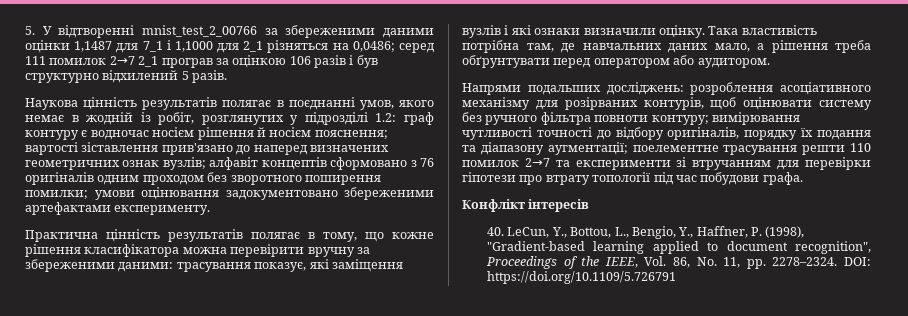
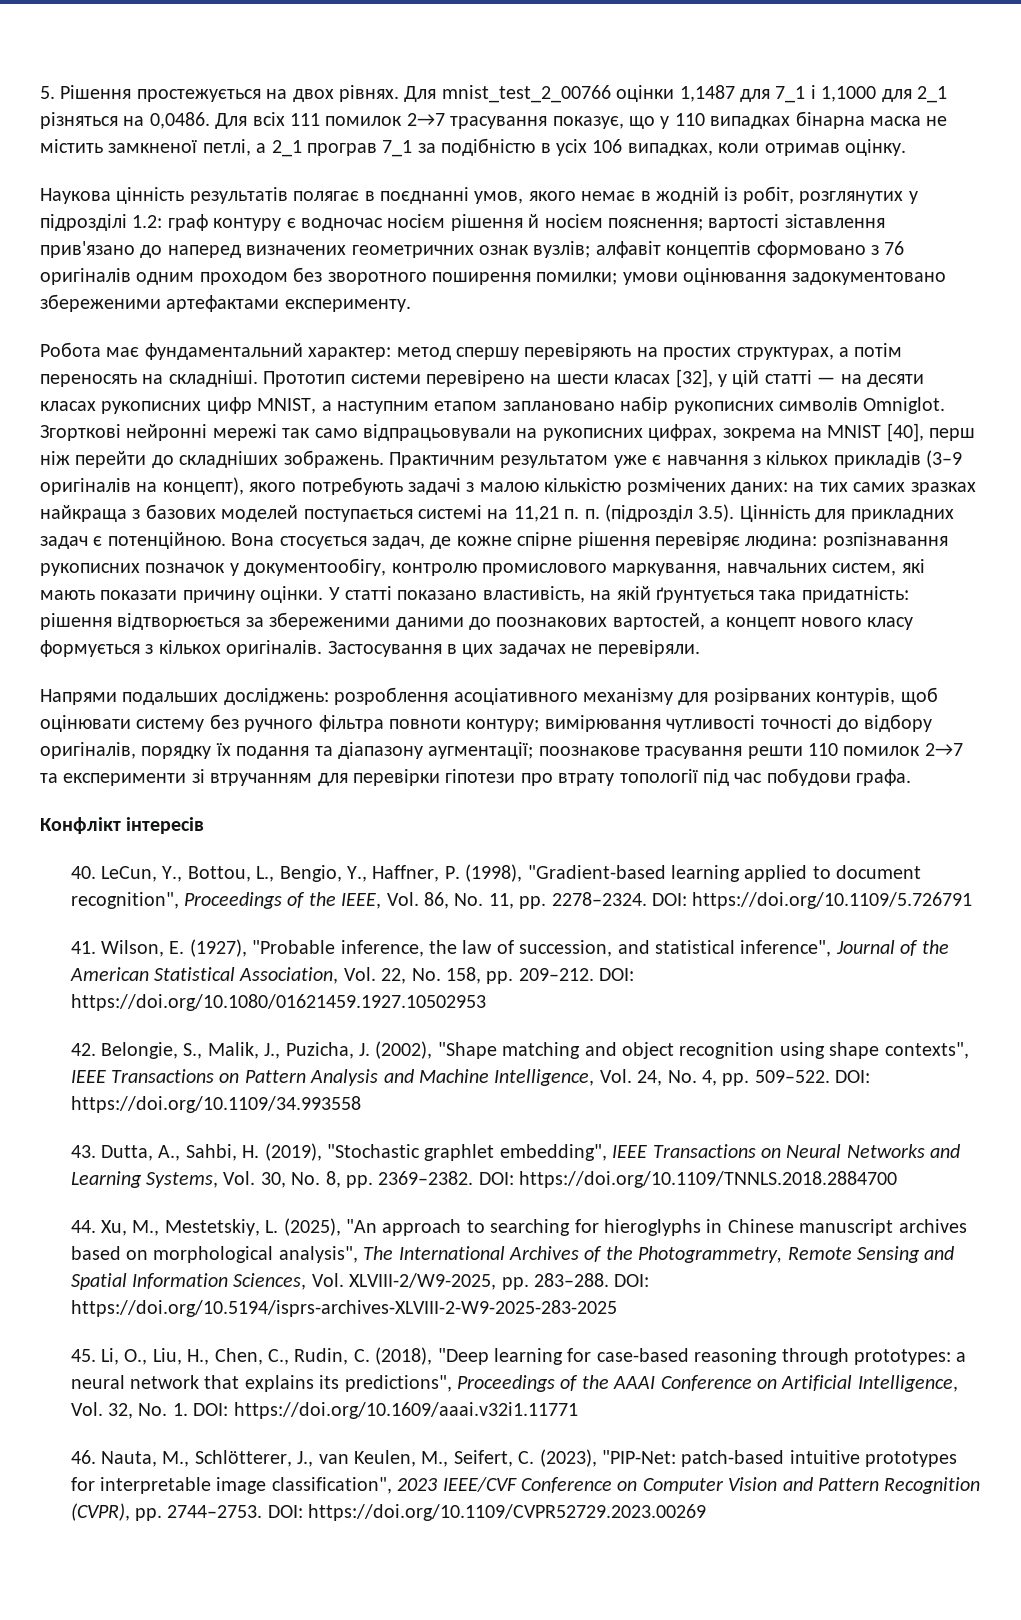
[42,25,434,38] У відтворенні mnist_test_2_00766 за збереженими даними -> [60,85,611,103] Рішення простежується на двох рівнях. Для mnist_test_2_00766
[352,41,436,53] [25,55,378,68] [25,70,228,83] 0,0486; серед 111 помилок 2→7 2_1 програв за оцінкою 106 разів і був структурно відхилений 5 разів. -> [149,111,948,129] [40,138,906,157] 0,0486. Для всіх 111 помилок 2→7 трасування показує, що у 110 випадках бінарна маска не містить замкненої петлі, а 2_1 програв 7_1 за подібністю в усіх 106 випадках, коли отримав оцінку.
[25,229,434,242] [25,244,370,257] [25,259,403,272] [462,25,817,38] [462,40,871,53] [462,55,770,68] Практична цінність результатів полягає в тому, що кожне рішення класифікатора можна перевірити вручну за збереженими даними: трасування показує, які заміщення вузлів і які ознаки визначили оцінку. Така властивість потрібна там, де навчальних даних мало, а рішення треба обґрунтувати перед оператором або аудитором. -> [40,342,903,360] [40,369,924,388] [40,396,946,414] [40,423,976,442] [40,450,963,468] [40,477,976,495] [40,504,954,522] [40,532,948,549] [40,558,925,576] [40,586,909,603] [40,612,914,630] [40,640,700,657] Робота має фундаментальний характер: метод спершу перевіряють на простих структурах, а потім переносять на складніші. Прототип системи перевірено на шести класах [32], у цій статті — на десяти класах рукописних цифр MNIST, а наступним етапом заплановано набір рукописних символів Omniglot. Згорткові нейронні мережі так само відпрацьовували на рукописних цифрах, зокрема на MNIST [40], перш ніж перейти до складніших зображень. Практичним результатом уже є навчання з кількох прикладів (3–9 оригіналів на концепт), якого потребують задачі з малою кількістю розмічених даних: на тих самих зразках найкраща з базових моделей поступається системі на 11,21 п. п. (підрозділ 3.5). Цінність для прикладних задач є потенційною. Вона стосується задач, де кожне спірне рішення перевіряє людина: розпізнавання рукописних позначок у документообігу, контролю промислового маркування, навчальних систем, які мають показати причину оцінки. У статті показано властивість, на якій ґрунтується така придатність: рішення відтворюється за збереженими даними до поознакових вартостей, а концепт нового класу формується з кількох оригіналів. Застосування в цих задачах не перевіряли.
[632,145,719,152] поелементне -> [538,746,640,756] поознакове
(676, 277) none -> [70,939,949,957] [69,967,635,984] [70,994,486,1011] [70,1041,969,1059] [70,1069,871,1086] [70,1096,361,1113] [70,1143,961,1161] [70,1171,898,1188] [70,1218,967,1236] [70,1246,955,1263] [70,1273,650,1290] [70,1300,617,1317] [70,1347,967,1365] [70,1375,958,1392] [70,1402,578,1419] [70,1449,958,1467] [70,1477,981,1494] [70,1503,707,1521] // 41. Wilson, E. (1927), "Probable inference, the law of succession, and statistical inference", Journal of the American Statistical Association, Vol. 22, No. 158, pp. 209–212. DOI: https://doi.org/10.1080/01621459.1927.10502953 // 42. Belongie, S., Malik, J., Puzicha, J. (2002), "Shape matching and object recognition using shape contexts", IEEE Transactions on Pattern Analysis and Machine Intelligence, Vol. 24, No. 4, pp. 509–522. DOI: https://doi.org/10.1109/34.993558 // 43. Dutta, A., Sahbi, H. (2019), "Stochastic graphlet embedding", IEEE Transactions on Neural Networks and Learning Systems, Vol. 30, No. 8, pp. 2369–2382. DOI: https://doi.org/10.1109/TNNLS.2018.2884700 // 44. Xu, M., Mestetskiy, L. (2025), "An approach to searching for hieroglyphs in Chinese manuscript archives based on morphological analysis", The International Archives of the Photogrammetry, Remote Sensing and Spatial Information Sciences, Vol. XLVIII-2/W9-2025, pp. 283–288. DOI: https://doi.org/10.5194/isprs-archives-XLVIII-2-W9-2025-283-2025 // 45. Li, O., Liu, H., Chen, C., Rudin, C. (2018), "Deep learning for case-based reasoning through prototypes: a neural network that explains its predictions", Proceedings of the AAAI Conference on Artificial Intelligence, Vol. 32, No. 1. DOI: https://doi.org/10.1609/aaai.v32i1.11771 // 46. Nauta, M., Schlötterer, J., van Keulen, M., Seifert, C. (2023), "PIP-Net: patch-based intuitive prototypes for interpretable image classification", 2023 IEEE/CVF Conference on Computer Vision and Pattern Recognition (CVPR), pp. 2744–2753. DOI: https://doi.org/10.1109/CVPR52729.2023.00269

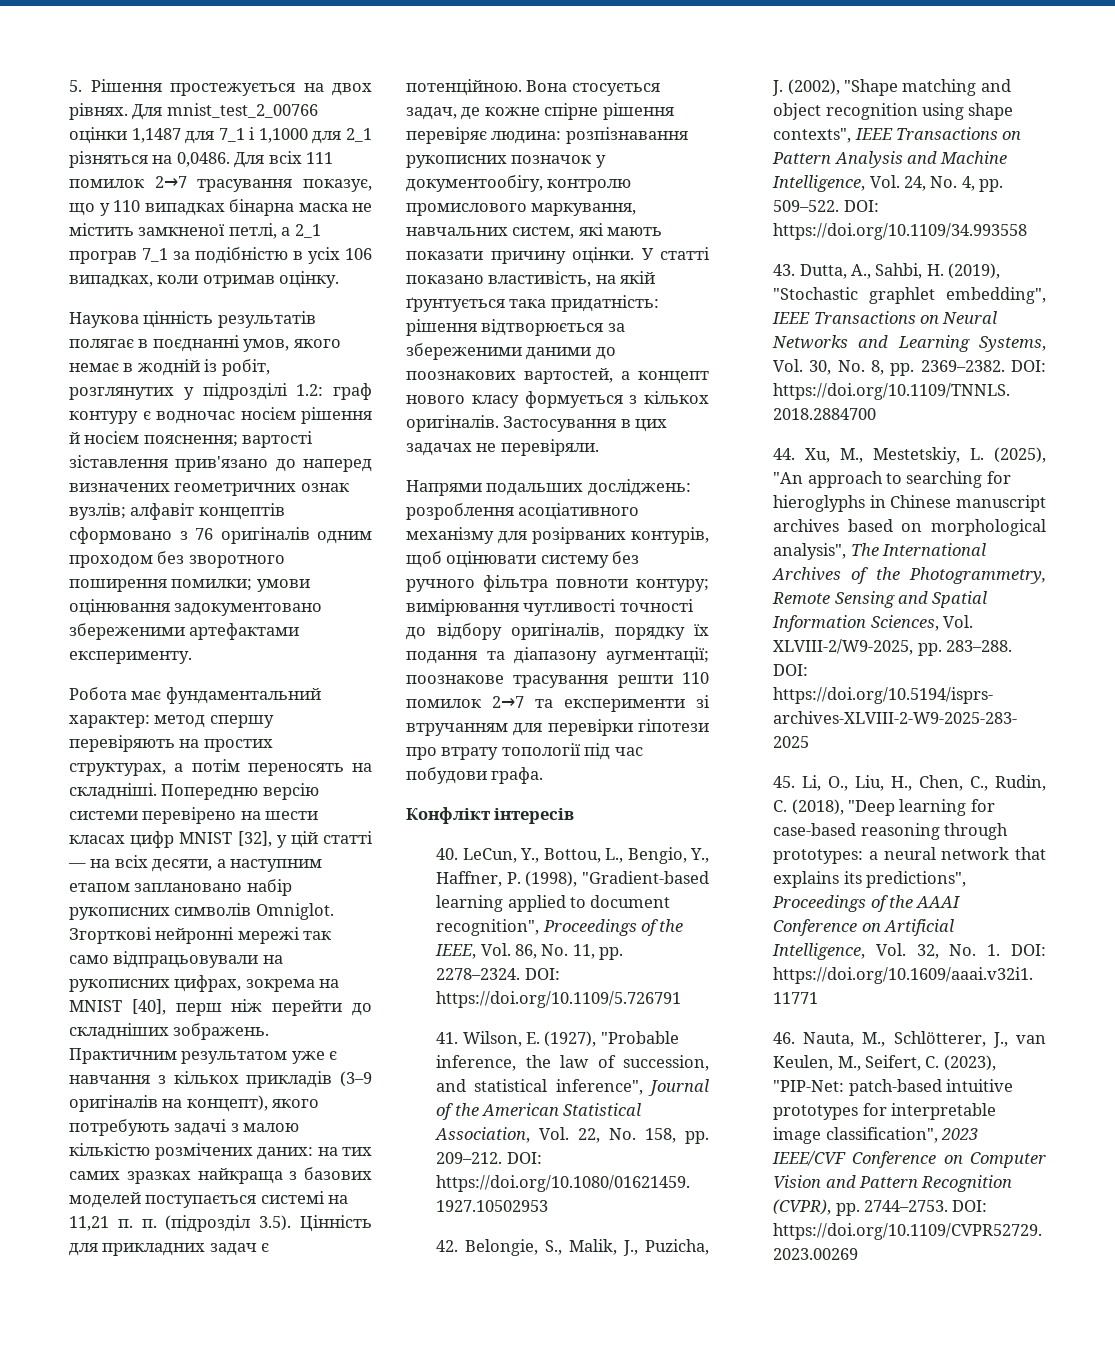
[263,371,346,387] Прототип -> [161,783,319,800] Попередню версію
(671, 379) none -> [130,831,233,848] цифр MNIST
[866,374,924,387] [40,397,317,414] десяти класах рукописних цифр MNIST, -> [114,855,213,872] всіх десяти,

